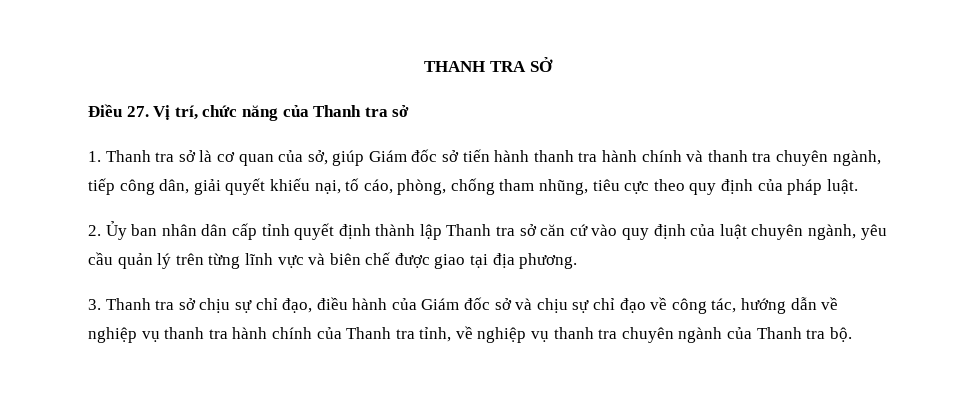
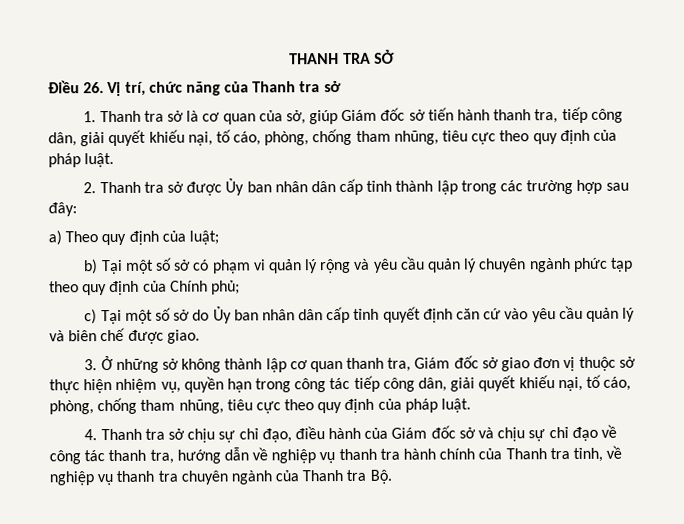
[126,106,149,117] 27. -> [83,82,105,94] 26.
[578,150,881,166] tra hành chính và thanh tra chuyên ngành, -> [534,109,559,124] tra,
(101, 230) none -> [99,178,629,196] [48,202,77,217] [48,230,219,246] [83,256,633,275] [49,280,240,296] [84,307,210,325] Thanh tra sở được Ủy ban nhân dân cấp tỉnh thành lập trong các trường hợp sau đây: // a) Theo quy định của luật; // b) Tại một số sở có phạm vi quản lý rộng và yêu cầu quản lý chuyên ngành phức tạp theo quy định của Chính phủ; // c) Tại một số sở do
[375,224,887,240] [88,252,578,269] [88,299,101,310] thành lập Thanh tra sở căn cứ vào quy định của luật chuyên ngành, yêu cầu quản lý trên từng lĩnh vực và biên chế được giao tại địa phương. // 3. -> [455,305,636,323] [49,327,200,344] [84,355,636,373] [49,374,632,394] [49,397,472,415] [84,429,98,441] căn cứ vào yêu cầu quản lý và biên chế được giao. // 3. Ở những sở không thành lập cơ quan thanh tra, Giám đốc sở giao đơn vị thuộc sở thực hiện nhiệm vụ, quyền hạn trong công tác tiếp công dân, giải quyết khiếu nại, tố cáo, phòng, chống tham nhũng, tiêu cực theo quy định của pháp luật. // 4.
[711,298,737,313] tác, -> [84,449,174,464] tác thanh tra,
[829,327,852,342] bộ. -> [369,469,392,484] Bộ.

